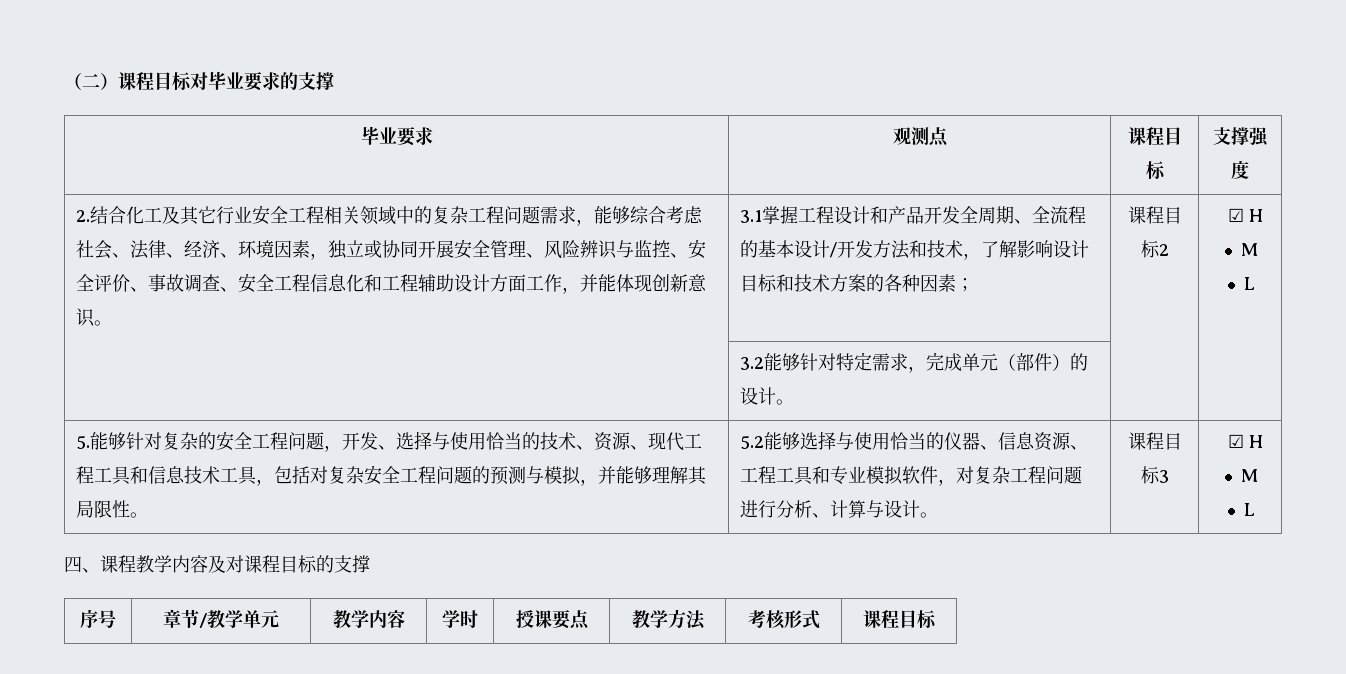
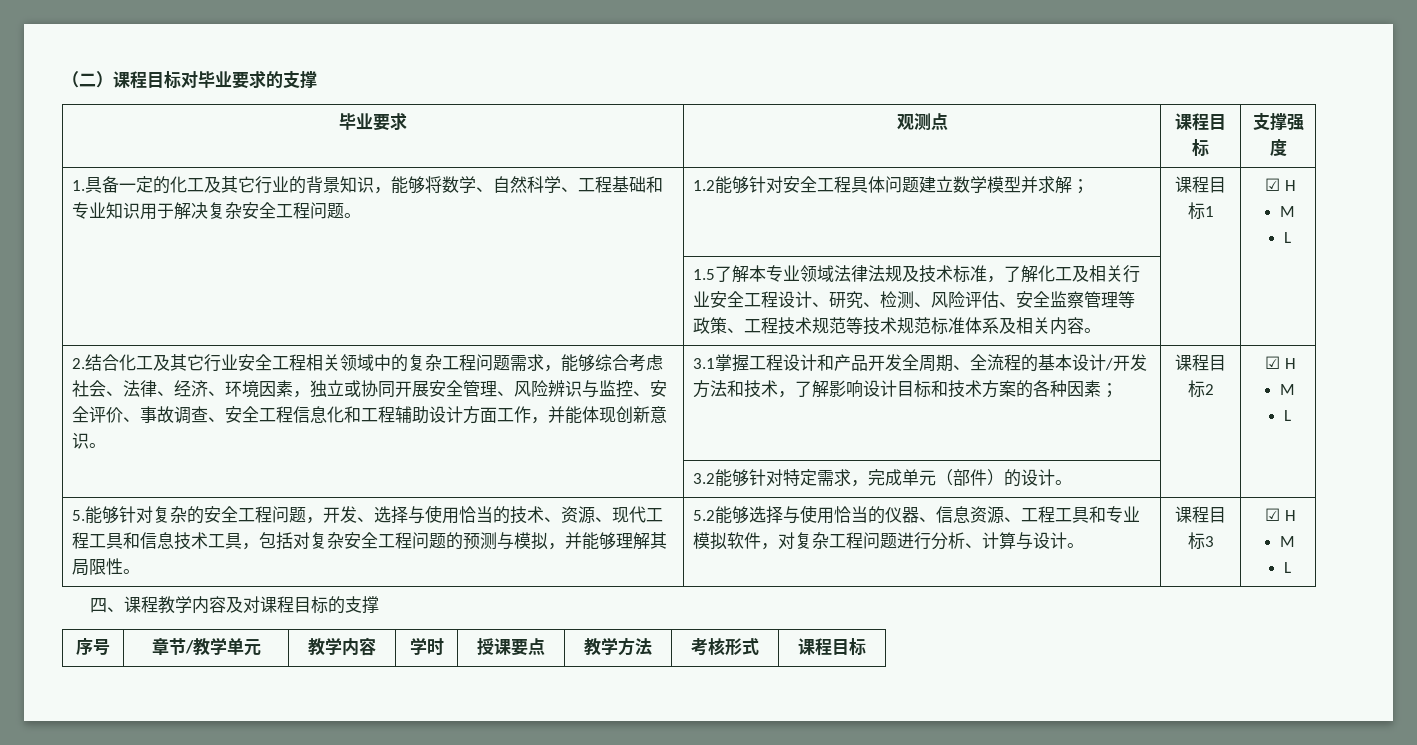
(1249, 170) none -> [72,176,664,194] [72,202,362,220] [693,176,1090,194] [1175,176,1226,193] [1187,202,1214,220] [1264,178,1296,191] [1279,206,1295,217] [1283,232,1291,243] [693,265,1141,283] [693,291,1136,309] [693,317,1102,335] // 1.具备一定的化工及其它行业的背景知识，能够将数学、自然科学、工程基础和专业知识用于解决复杂安全工程问题。 | 1.2能够针对安全工程具体问题建立数学模型并求解； | 课程目标1 | ☑ H // M // L // | 1.5了解本专业领域法律法规及技术标准，了解化工及相关行业安全工程设计、研究、检测、风险评估、安全监察管理等政策、工程技术规范等技术规范标准体系及相关内容。 | |

